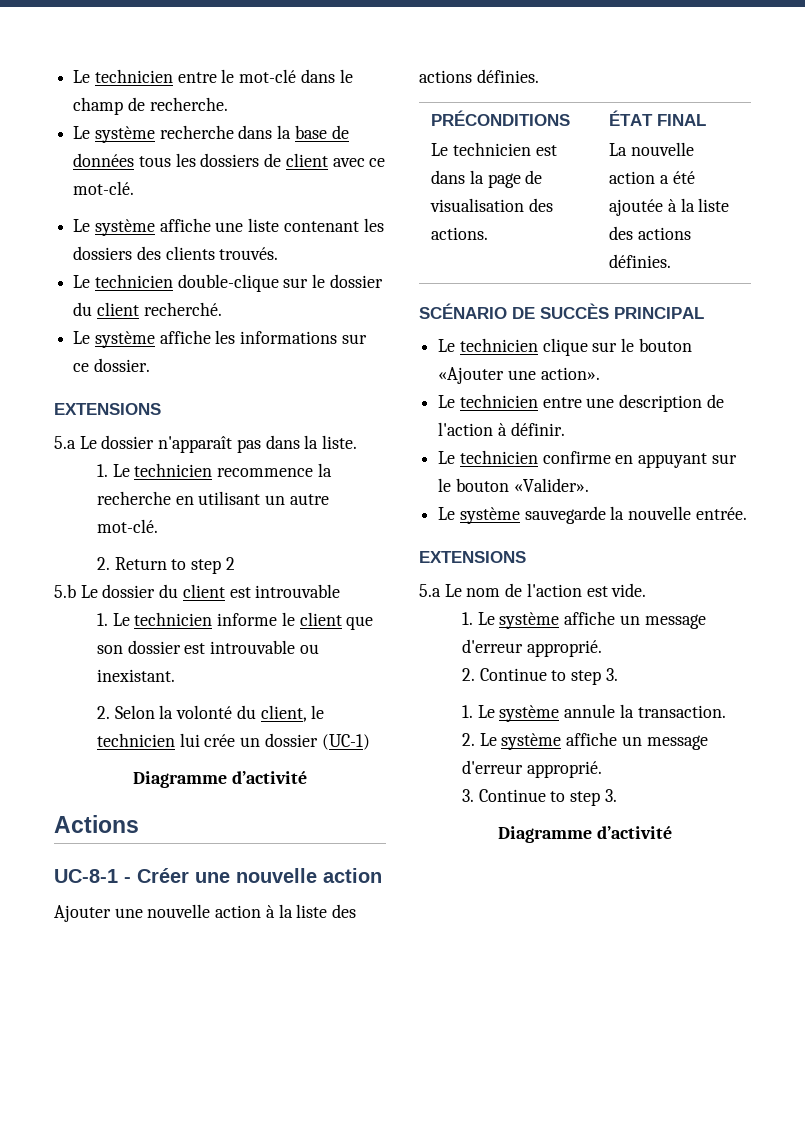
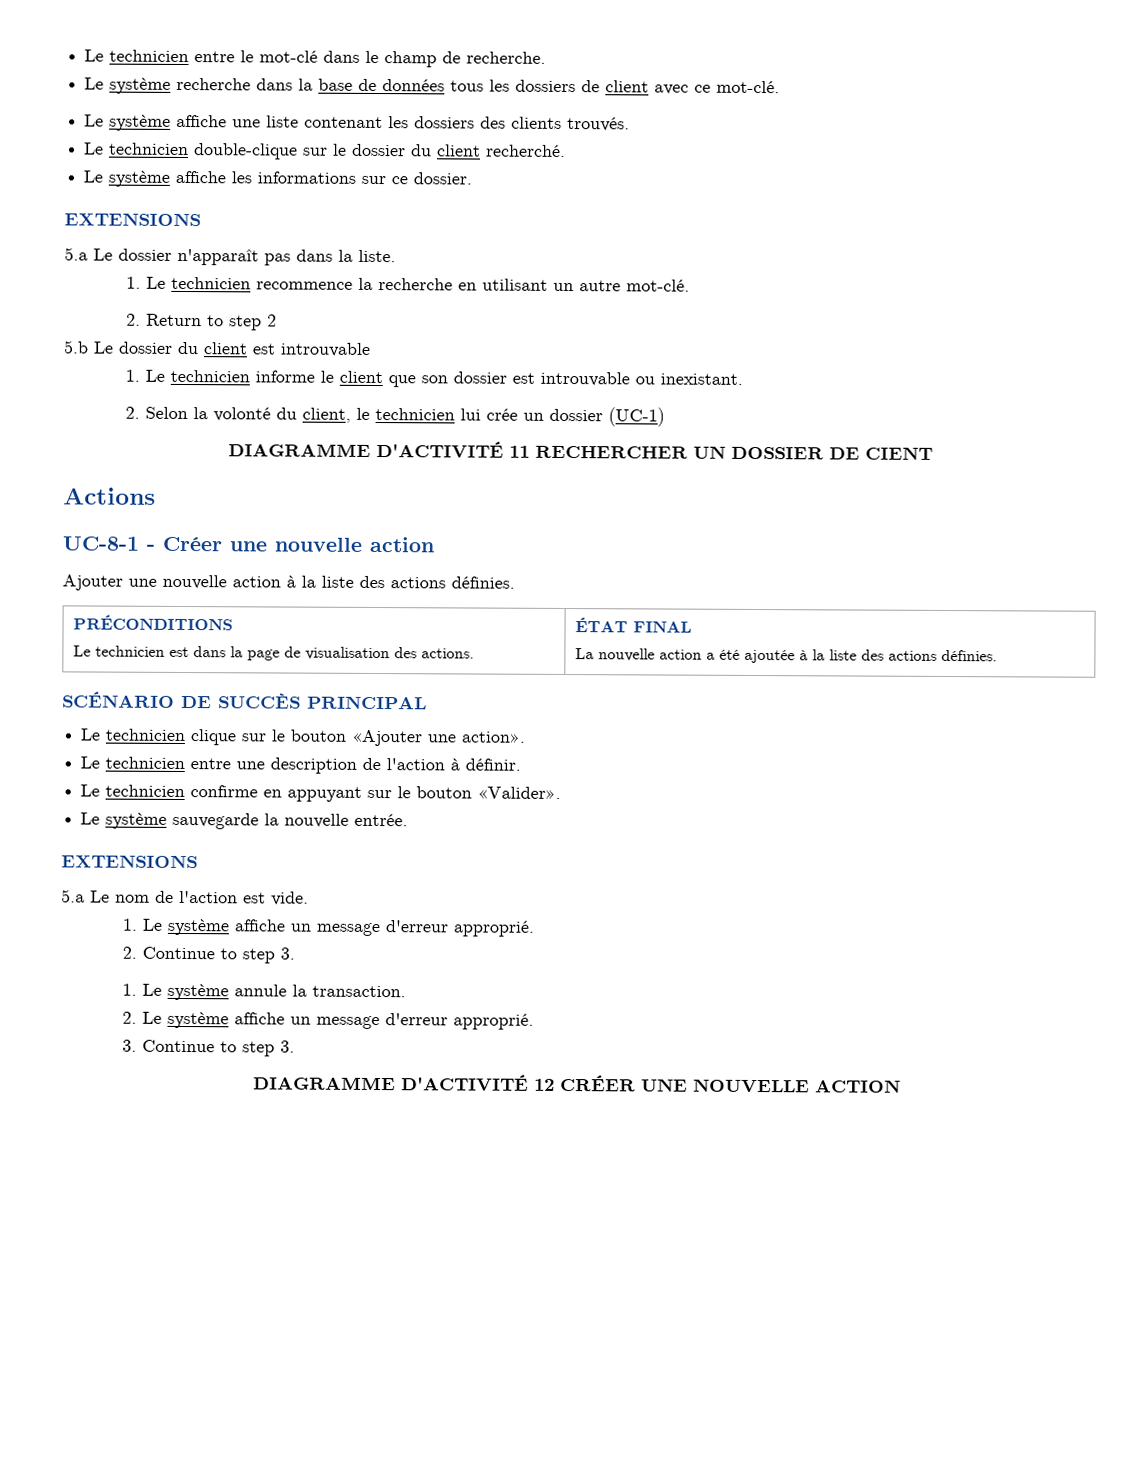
[133,771,307,788] Diagramme d’activité -> [227,441,933,460] DIAGRAMME D'ACTIVITÉ 11 RECHERCHER UN DOSSIER DE CIENT
[498,826,672,843] Diagramme d’activité -> [253,1074,901,1093] DIAGRAMME D'ACTIVITÉ 12 CRÉER UNE NOUVELLE ACTION

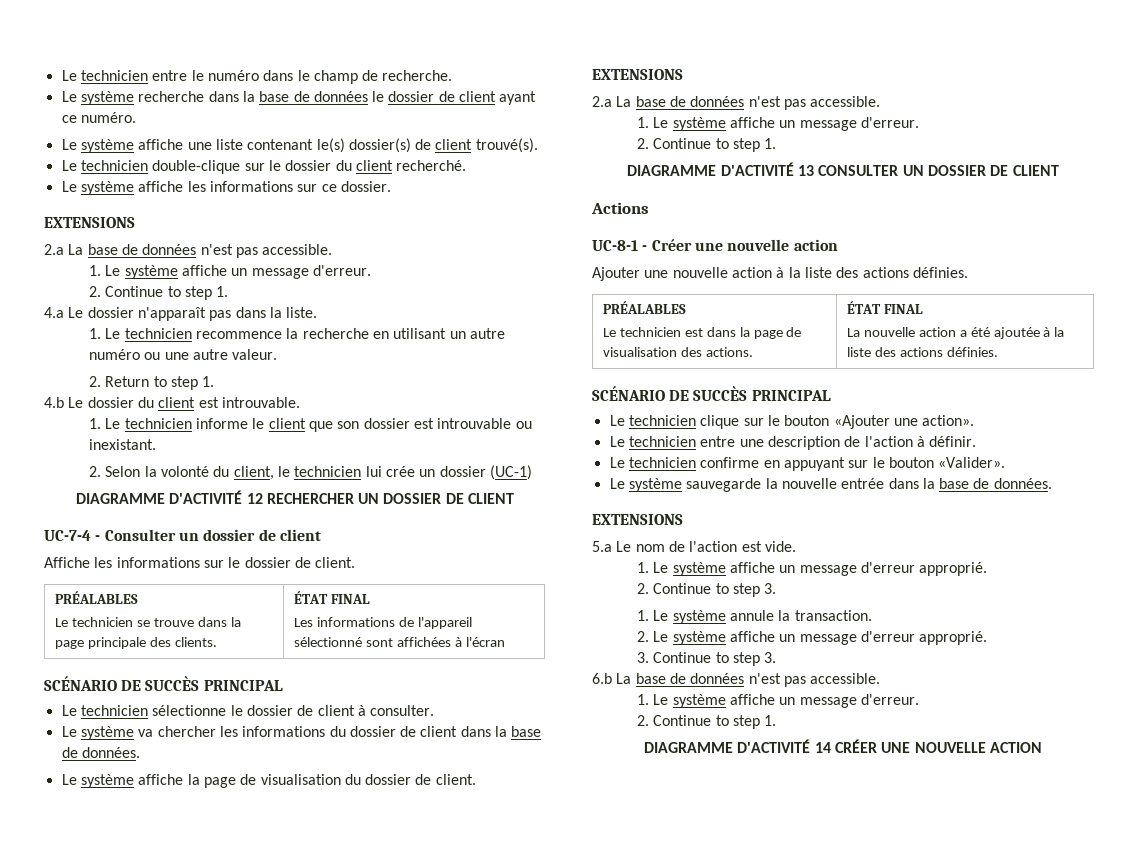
[259,50,319,63] mot-clé -> [207,70,259,81] numéro
[450,79,781,95] tous les dossiers de client avec ce mot-clé. -> [372,91,537,105] [61,112,136,123] le dossier de client ayant ce numéro.
[388,116,631,132] les dossiers des clients trouvés. -> [316,138,538,153] le(s) dossier(s) de client trouvé(s).
[64,247,88,261] 5.a -> [44,244,333,258] [89,265,372,279] [89,286,229,300] [44,307,64,318] 2.a La base de données n'est pas accessible. // 1. Le système affiche un message d'erreur. // 2. Continue to step 1. // 4.a
[625,279,690,292] mot-clé. -> [89,349,278,360] numéro ou une autre valeur.
[266,314,277,327] [63,340,89,354] 2 // 5.b -> [202,376,215,387] [44,397,64,408] 1. // 4.b
[280,342,371,357] introuvable -> [221,397,300,408] introuvable.
[508,445,530,458] 11 -> [246,493,263,504] 12
[864,446,933,460] CIENT -> [468,493,515,504] [44,529,321,541] [44,557,356,568] [54,591,138,604] [54,617,241,627] [54,637,217,649] [293,591,370,604] [293,617,472,629] [293,637,505,647] [44,676,283,691] [61,705,435,716] [61,726,542,740] [61,747,140,758] [61,774,476,788] [592,69,683,80] [592,96,881,110] [637,117,920,131] [637,138,777,152] [627,162,1059,176] CLIENT // UC-7-4 - Consulter un dossier de client // Affiche les informations sur le dossier de client. // PRÉALABLES // Le technicien se trouve dans la page principale des clients. | ÉTAT FINAL // Les informations de l'appareil sélectionné sont affichées à l'écran // SCÉNARIO DE SUCCÈS PRINCIPAL // Le technicien sélectionne le dossier de client à consulter. // Le système va chercher les informations du dossier de client dans la base de données. // Le système affiche la page de visualisation du dossier de client. // EXTENSIONS // 2.a La base de données n'est pas accessible. // 1. Le système affiche un message d'erreur. // 2. Continue to step 1. // DIAGRAMME D'ACTIVITÉ 13 CONSULTER UN DOSSIER DE CLIENT
[72,614,233,631] PRÉCONDITIONS -> [602,301,686,314] PRÉALABLES
[354,813,409,827] entrée. -> [841,478,1052,489] entrée dans la base de données.
[253,1074,555,1091] // DIAGRAMME D'ACTIVITÉ 12 -> [592,673,881,687] [637,694,920,708] [637,715,777,729] [644,739,831,753] // 6.b La base de données n'est pas accessible. // 1. Le système affiche un message d'erreur. // 2. Continue to step 1. // DIAGRAMME D'ACTIVITÉ 14

